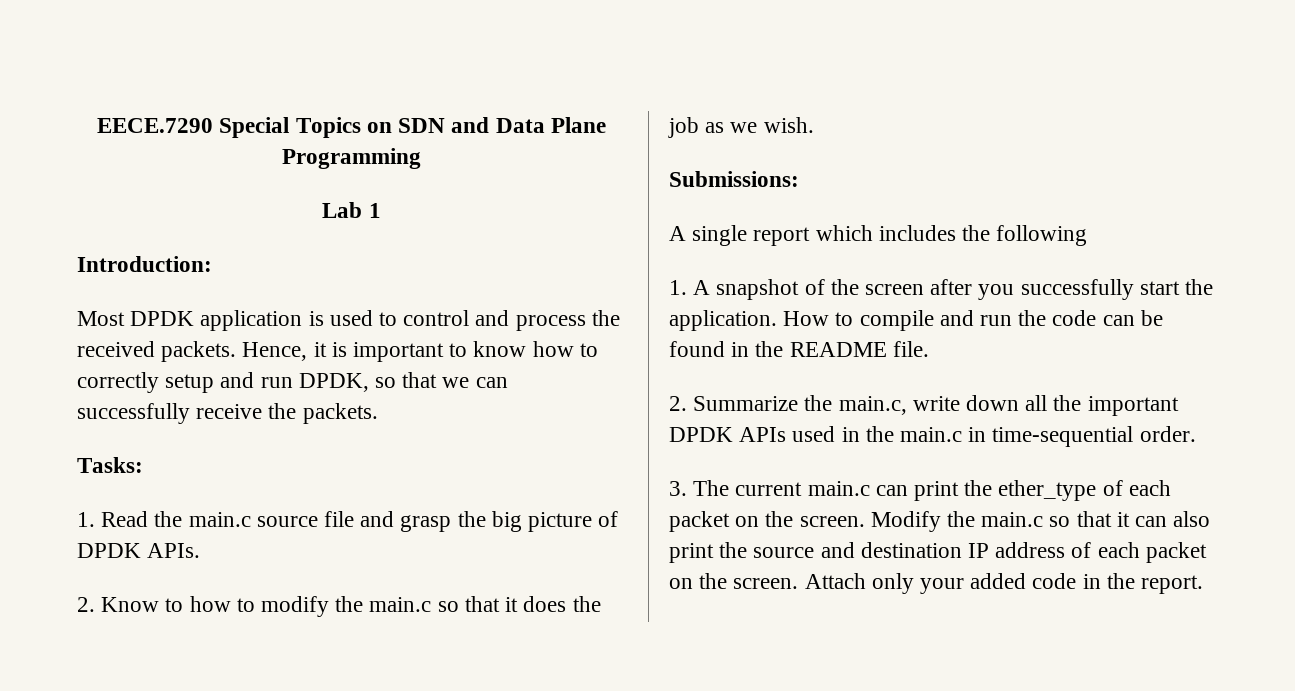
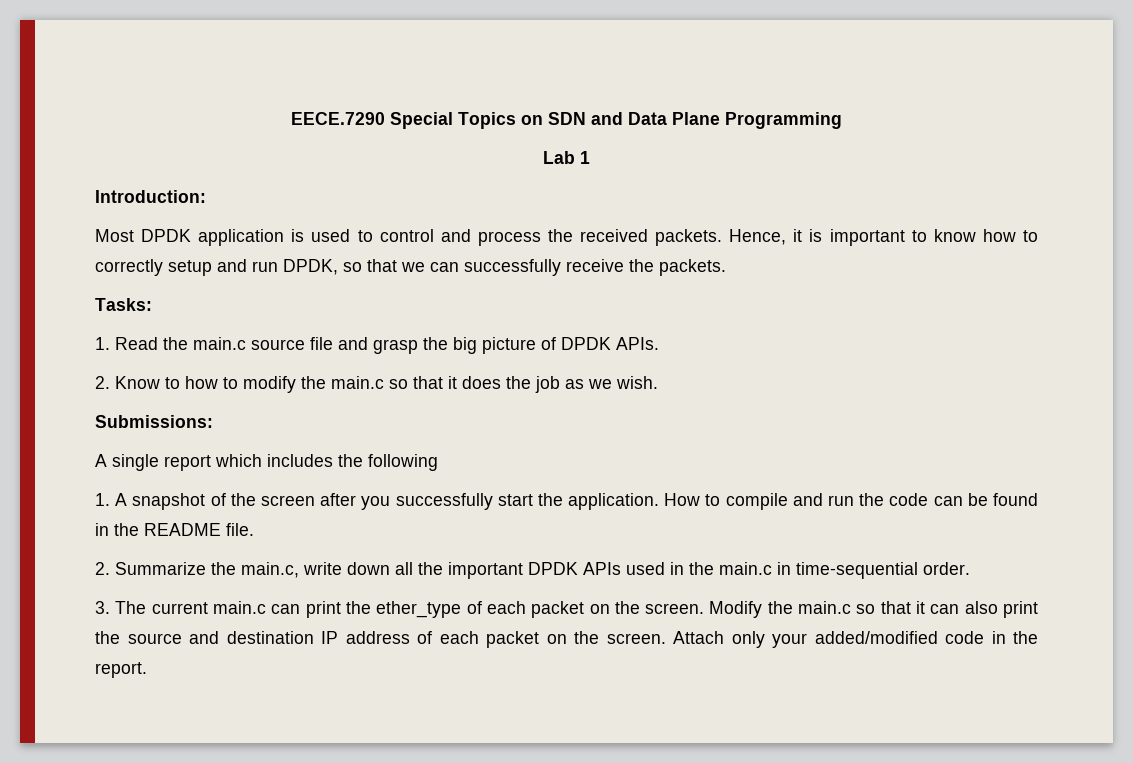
[970,573,1027,589] added -> [814,631,938,644] added/modified

